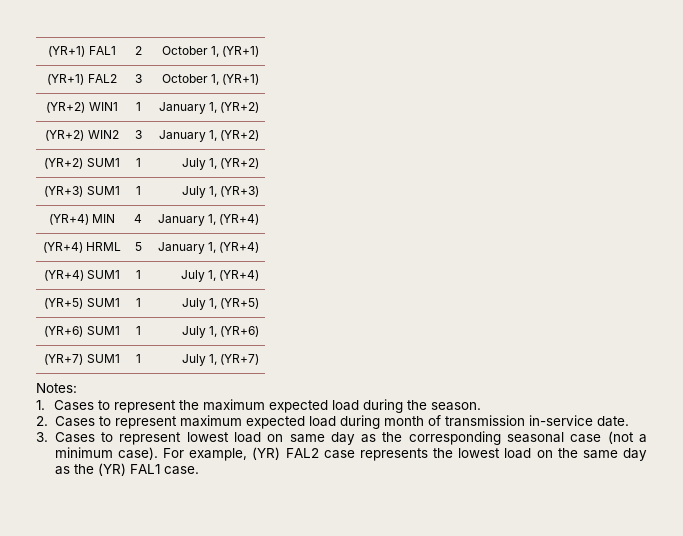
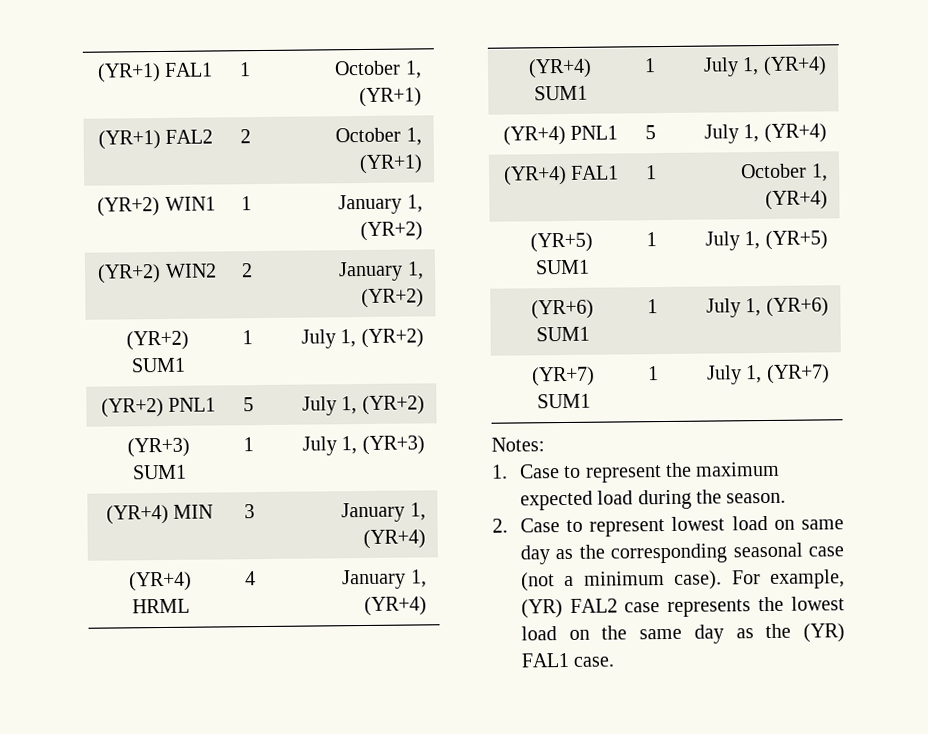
[134,46,142,55] 2 -> [239,62,251,77] 1
[134,74,142,83] 3 -> [240,129,251,144] 2
[134,130,142,139] 3 -> [241,263,253,278] 2
(260, 163) none -> [100,397,217,418] [243,397,254,412] [301,395,425,416] // (YR+2) PNL1 | 5 | July 1, (YR+2)
[134,214,142,223] 4 -> [244,504,255,519] 3
[134,242,142,251] 5 -> [245,571,256,586] 4
(260, 275) none -> [502,125,619,146] [645,125,656,140] [703,123,827,144] [503,165,620,186] [646,165,657,180] [740,163,828,182] [764,190,828,211] // (YR+4) PNL1 | 5 | July 1, (YR+4) // (YR+4) FAL1 | 1 | October 1, (YR+4)
[54,400,95,411] Cases -> [518,464,560,479] Case
[54,415,629,429] [36,432,95,443] Cases to represent maximum expected load during month of transmission in-service date. // 3. Cases -> [519,518,560,533] Case

